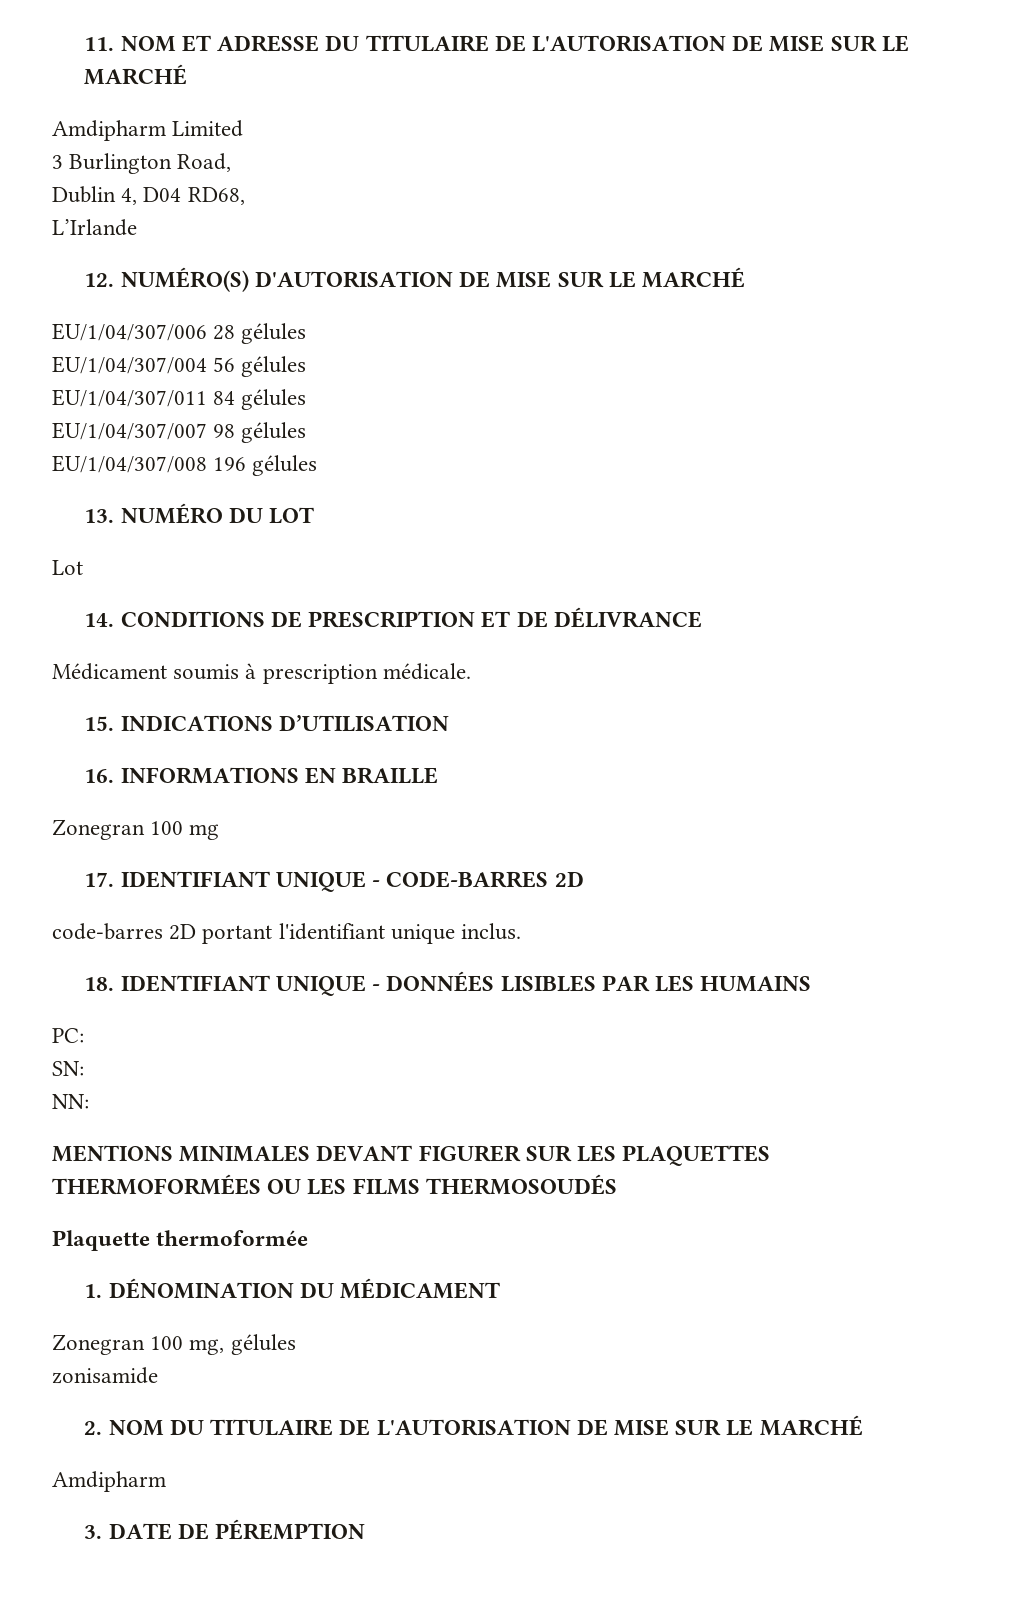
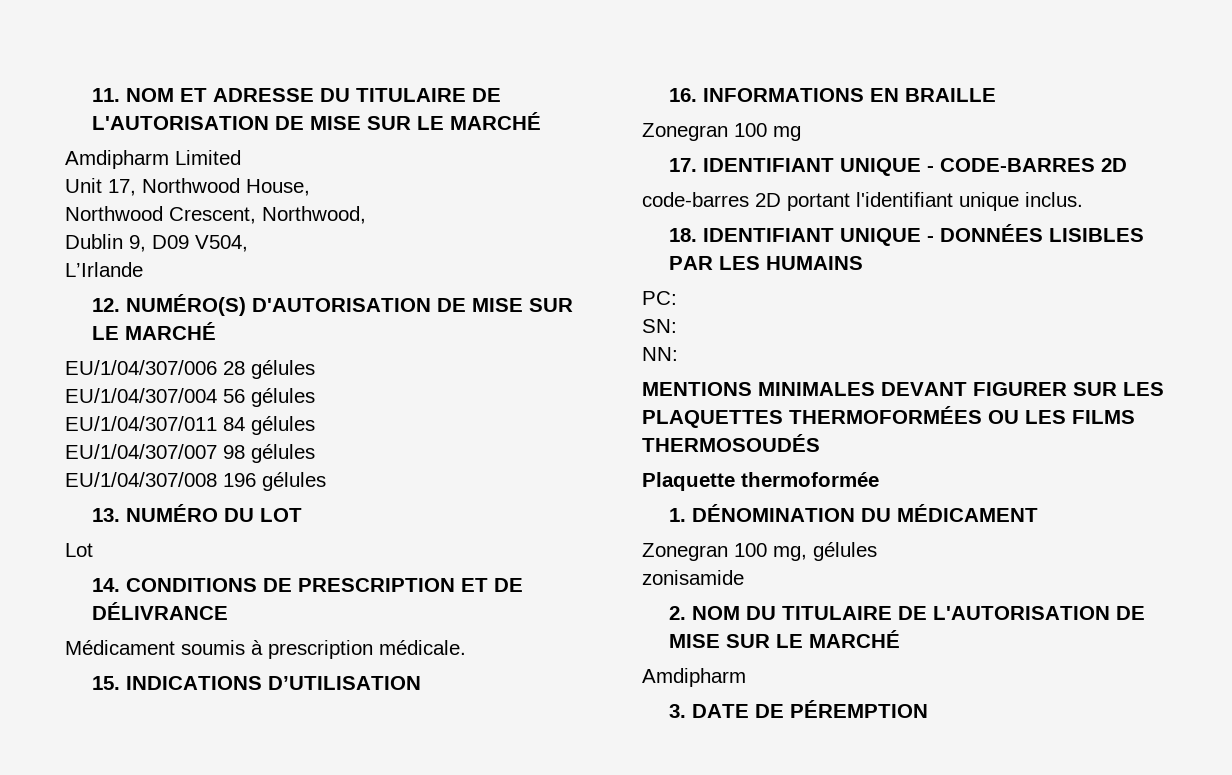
[52,153,232,174] [52,186,245,205] 3 Burlington Road, // Dublin 4, D04 RD68, -> [65,178,310,196] [65,206,366,224] [65,234,248,252] Unit 17, Northwood House, // Northwood Crescent, Northwood, // Dublin 9, D09 V504,

